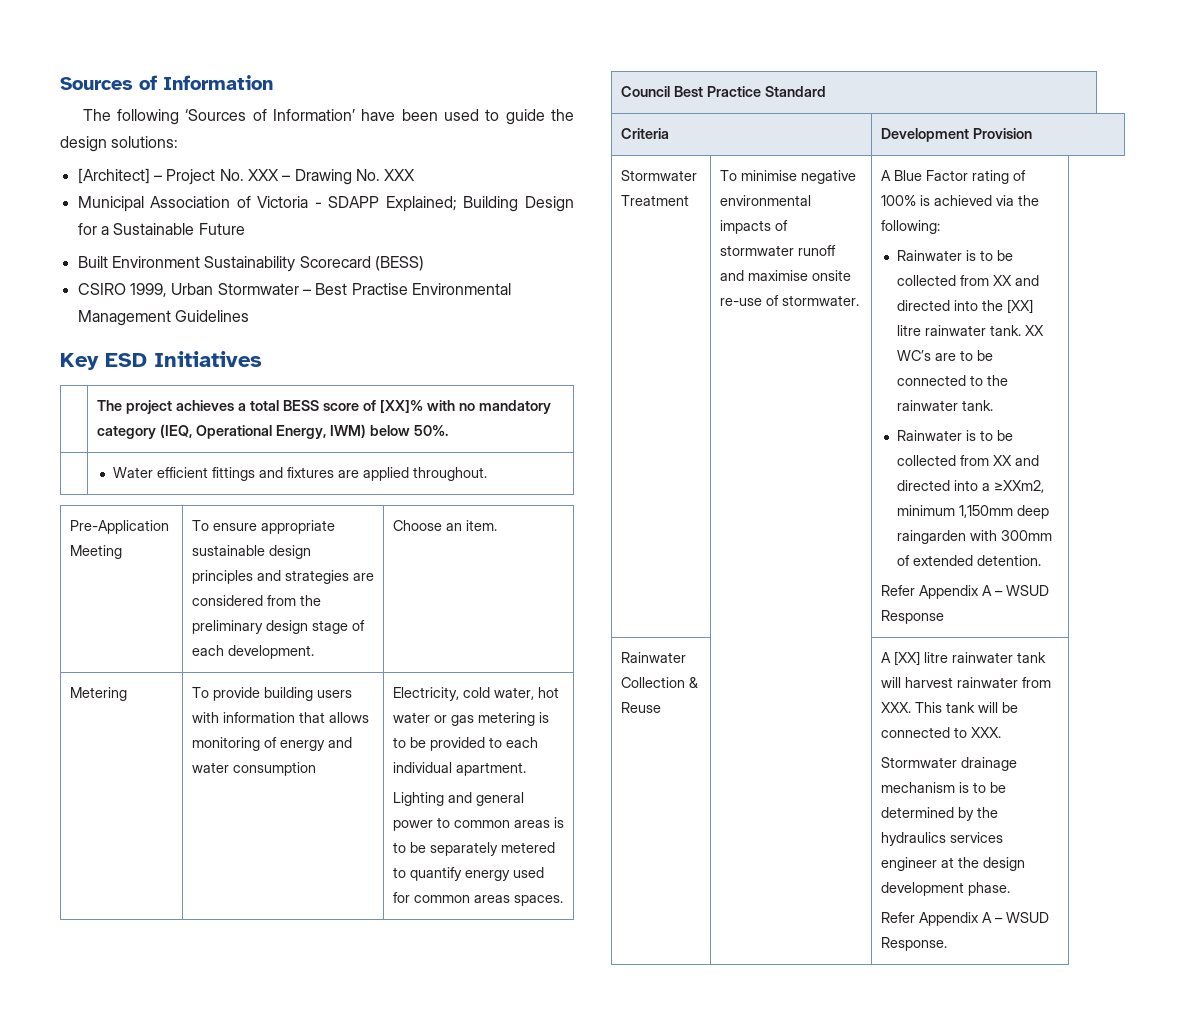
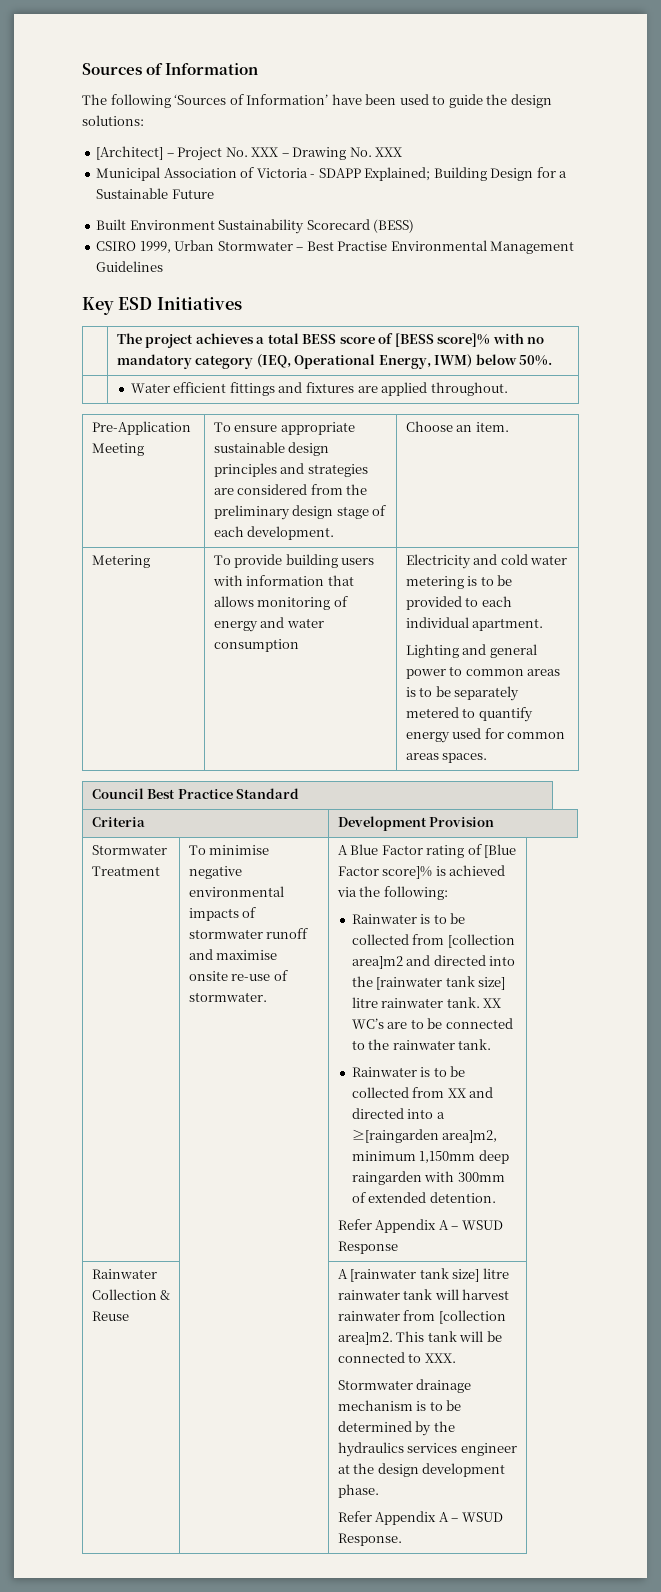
[379,400,423,413] [XX]% -> [394,333,491,347] [BESS score]%
[392,687,559,701] [392,712,474,726] Electricity, cold water, hot water or gas -> [405,554,568,569] Electricity and cold water
[880,195,916,206] 100% -> [484,844,517,858] [337,866,433,879] [Blue Factor score]%
[992,275,1012,286] XX -> [447,934,515,948] [351,956,403,969] [collection area]m2
[1006,299,1033,314] [XX] -> [376,976,506,990] [rainwater tank size]
[993,480,1044,493] ≥XXm2, -> [351,1129,498,1143] ≥[raingarden area]m2,
[893,651,920,666] [XX] -> [350,1268,480,1282] [rainwater tank size]
[880,702,911,713] XXX. -> [438,1310,506,1324] [337,1332,393,1345] [collection area]m2.

